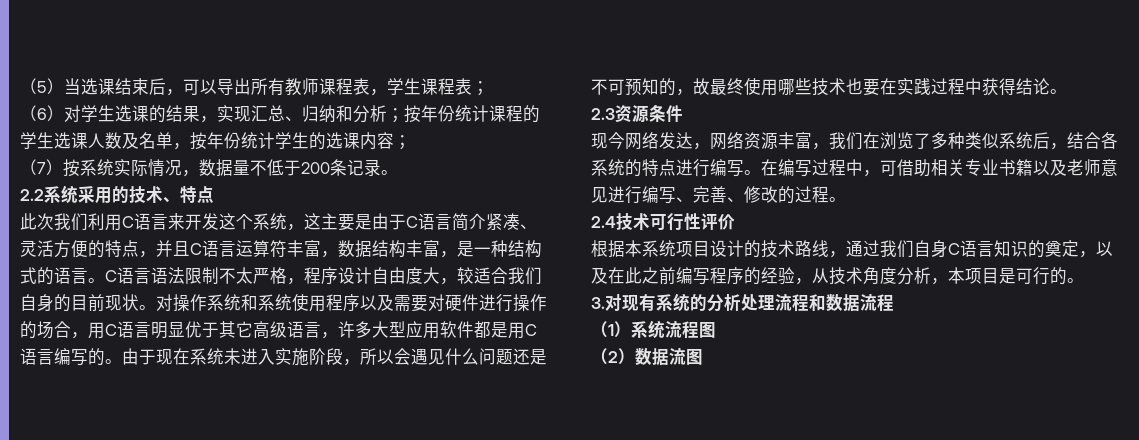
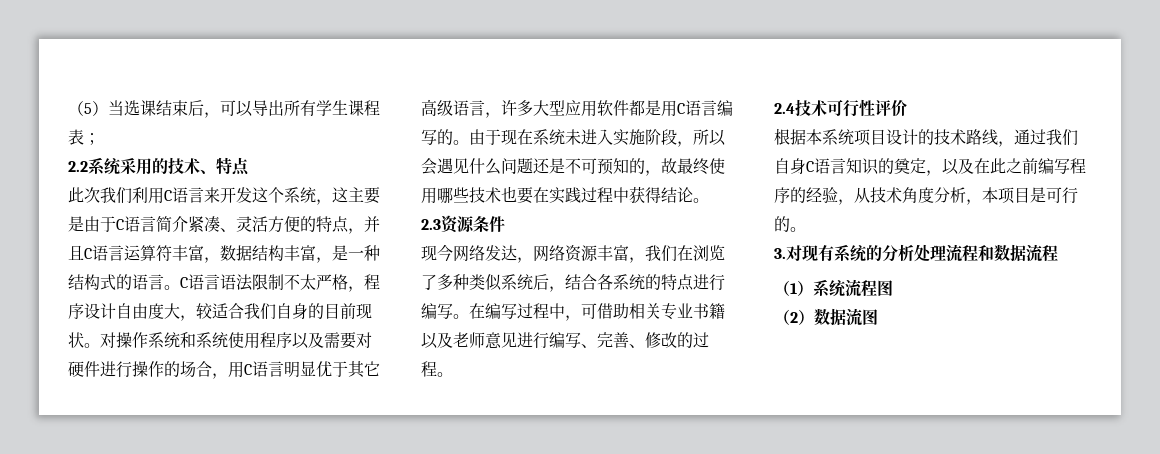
[285,78,387,96] 教师课程表， -> (316, 108) none
[20,105,540,123] [20,132,411,150] [20,159,398,177] // （6）对学生选课的结果，实现汇总、归纳和分析；按年份统计课程的学生选课人数及名单，按年份统计学生的选课内容； // （7）按系统实际情况，数据量不低于200条记录。 -> (100, 139) none

